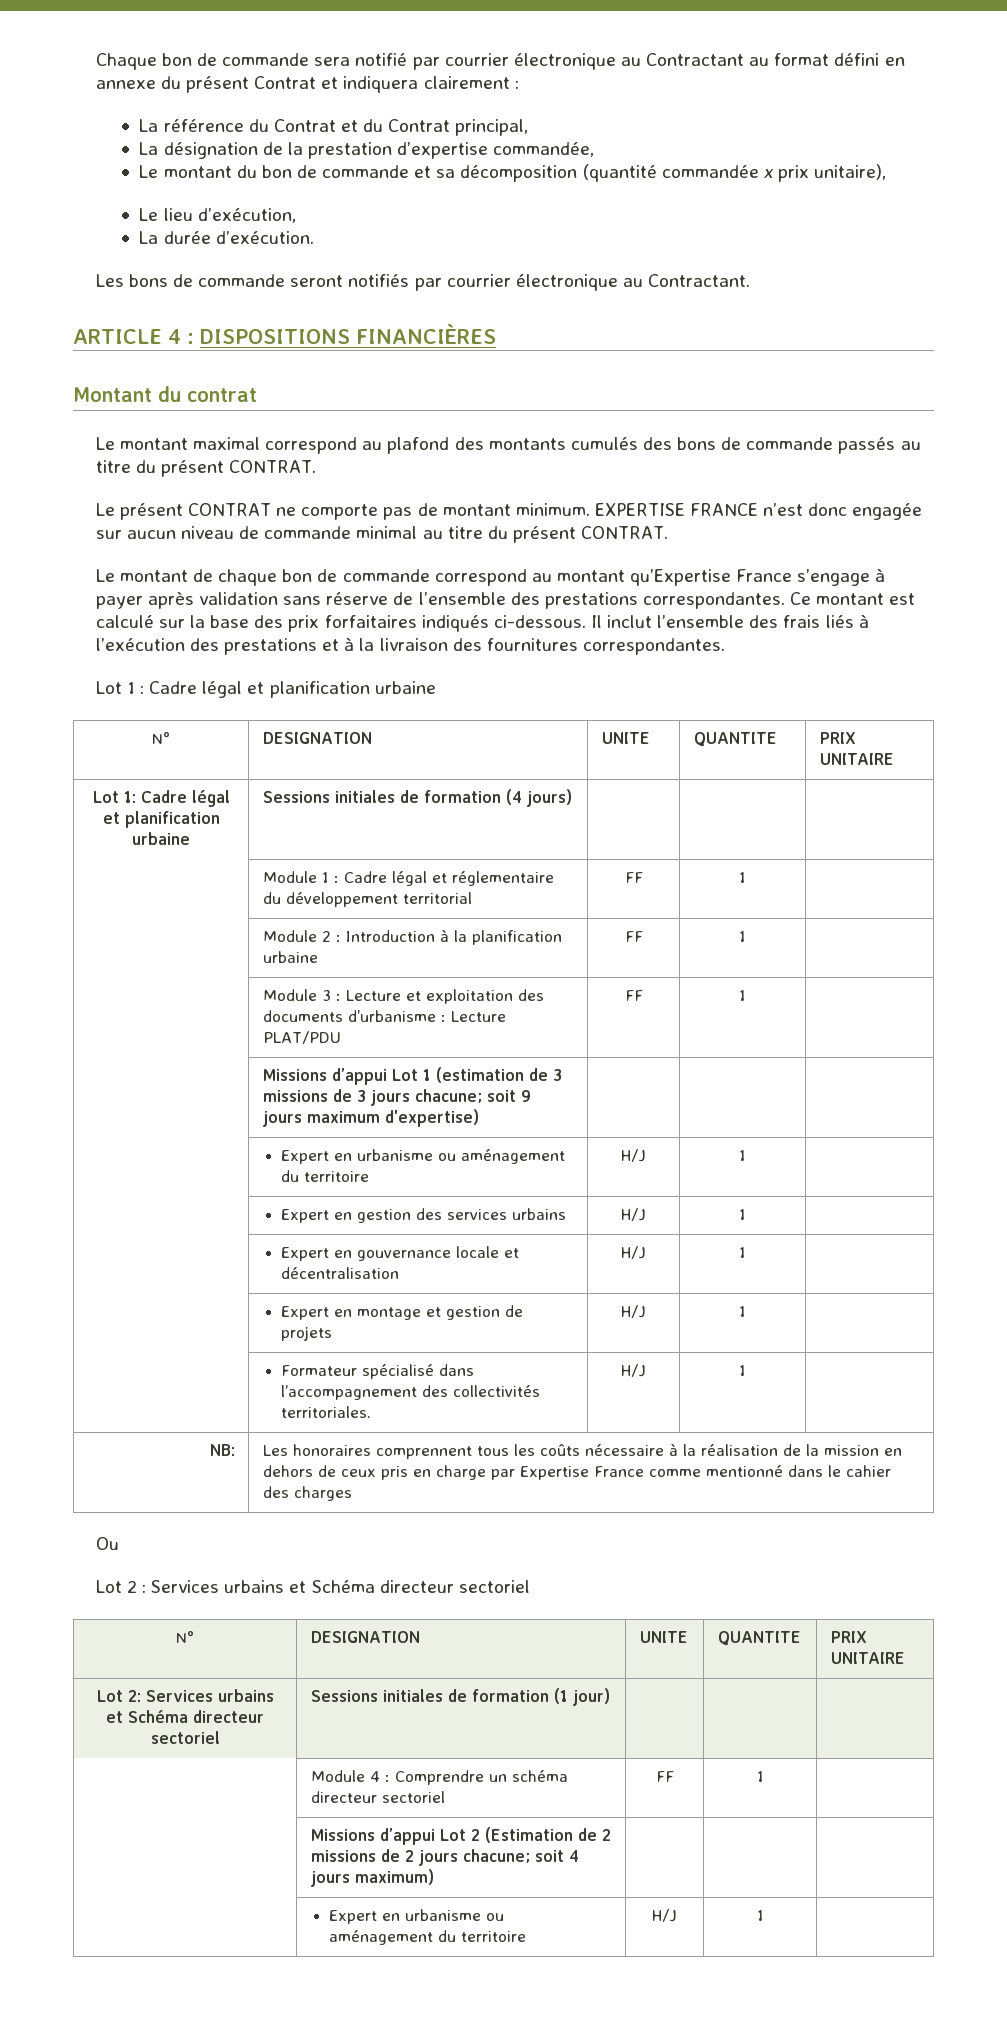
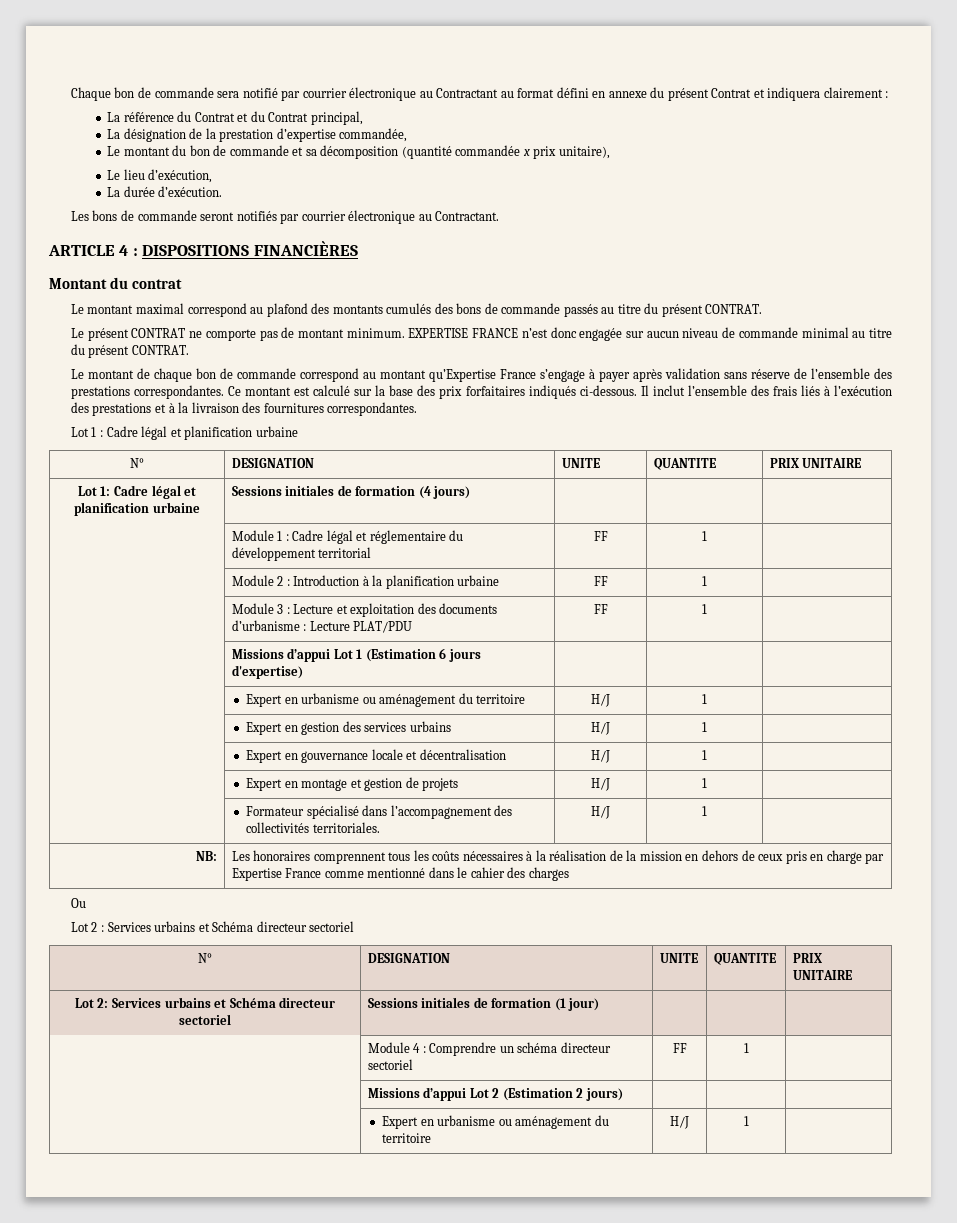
[435,1067,562,1083] [262,1089,531,1106] [262,1111,380,1127] (estimation de 3 missions de 3 jours chacune; soit 9 jours maximum -> [365,648,481,662] (Estimation 6 jours
[584,1444,664,1456] nécessaire -> [462,851,523,861] nécessaires
[577,1828,611,1841] [310,1849,579,1866] [310,1869,434,1887] de 2 missions de 2 jours chacune; soit 4 jours maximum) -> [576,1088,623,1101] 2 jours)

